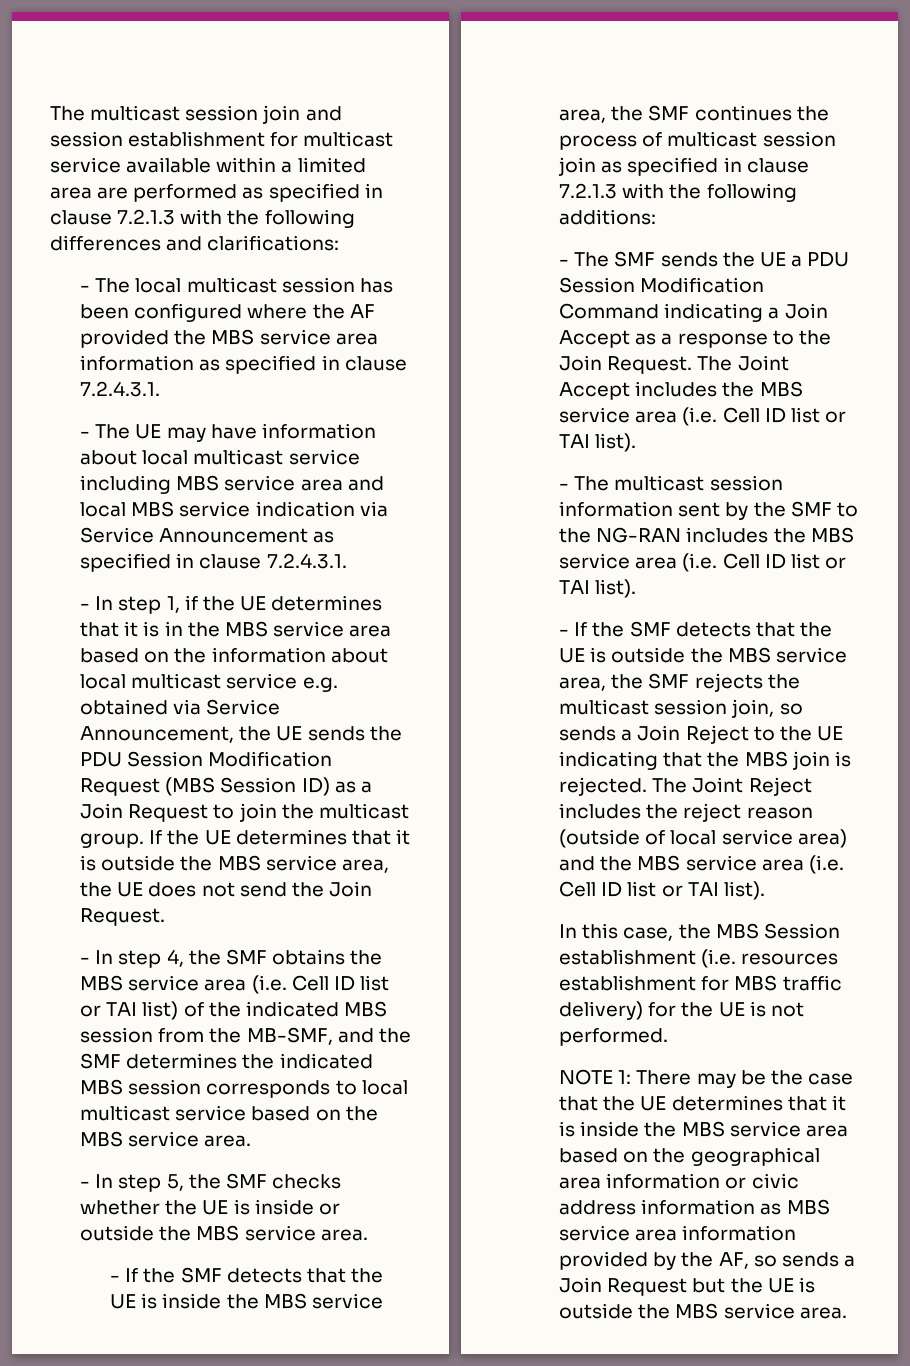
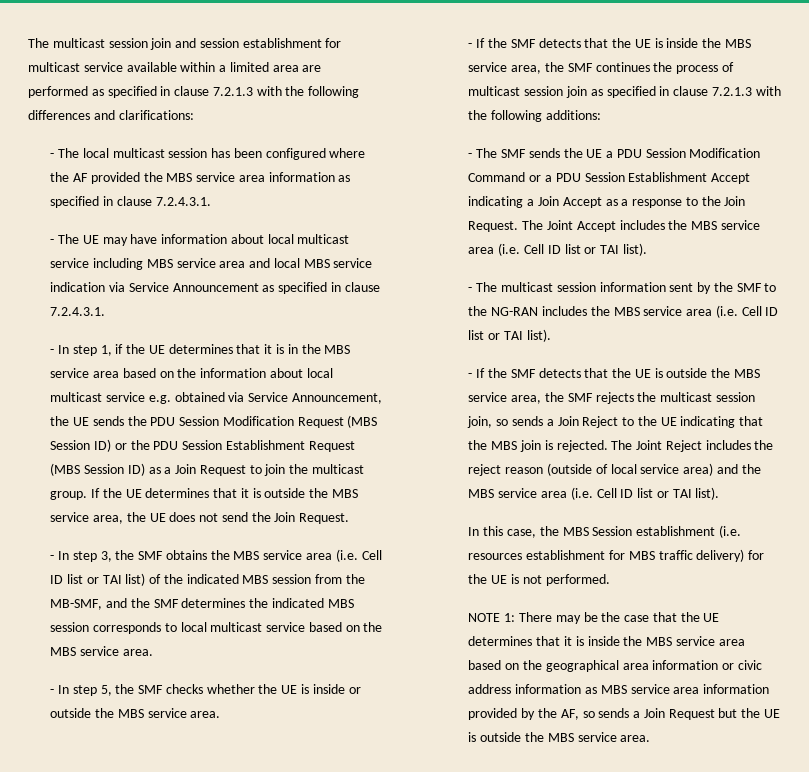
(330, 786) none -> [114,440,355,452] [50,463,145,476] or the PDU Session Establishment Request (MBS Session ID)
[166,949,184,967] 4, -> [100,551,112,562] 3,
(660, 311) none -> [529,172,751,184] or a PDU Session Establishment Accept

